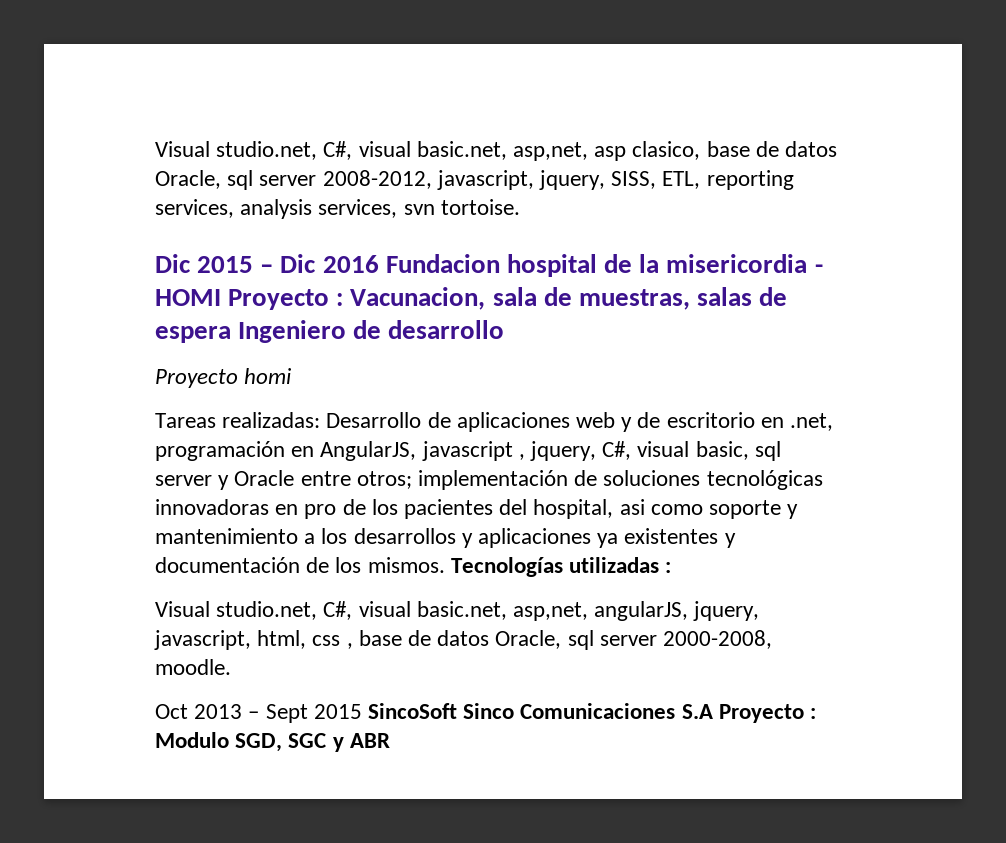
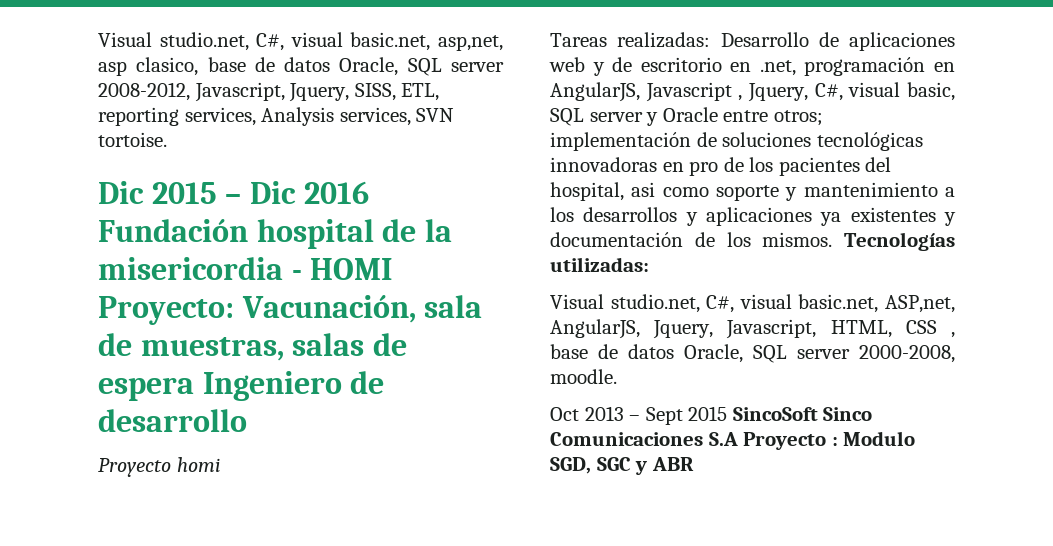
[227,170,254,190] sql -> [407,58,442,76] SQL
[436,170,606,190] javascript, jquery, -> [194,82,350,102] Javascript, Jquery,
[240,199,435,219] analysis services, svn -> [261,107,455,126] Analysis services, SVN
[385,254,500,273] Fundacion -> [98,219,248,242] Fundación
[228,287,486,310] Proyecto : Vacunacion, -> [98,295,416,325] Proyecto: Vacunación,
[421,441,597,461] javascript , jquery, -> [645,82,808,102] Javascript , Jquery,
[754,441,781,461] sql -> [550,108,584,126] SQL
[569,557,672,573] [155,601,760,621] [154,630,341,650] utilizadas : // Visual studio.net, C#, visual basic.net, asp,net, angularJS, jquery, javascript, html, css -> [550,257,649,272] [550,294,956,313] [550,319,937,339] utilizadas: // Visual studio.net, C#, visual basic.net, ASP,net, AngularJS, Jquery, Javascript, HTML, CSS
[567,630,594,650] sql -> [753,345,787,363] SQL

